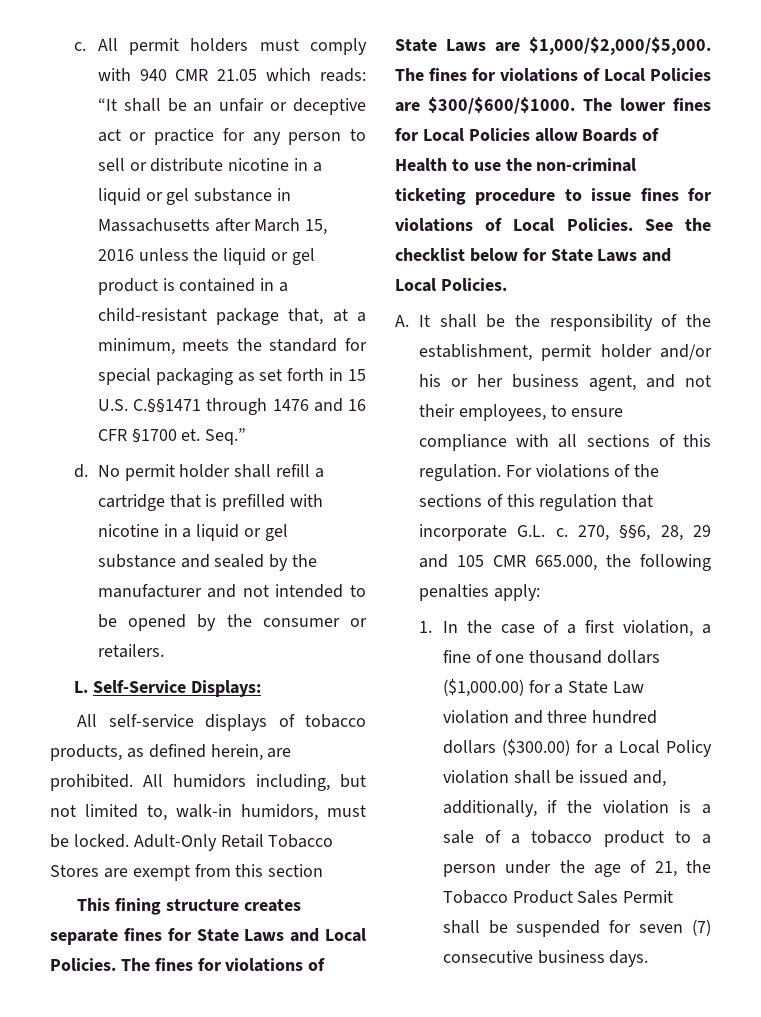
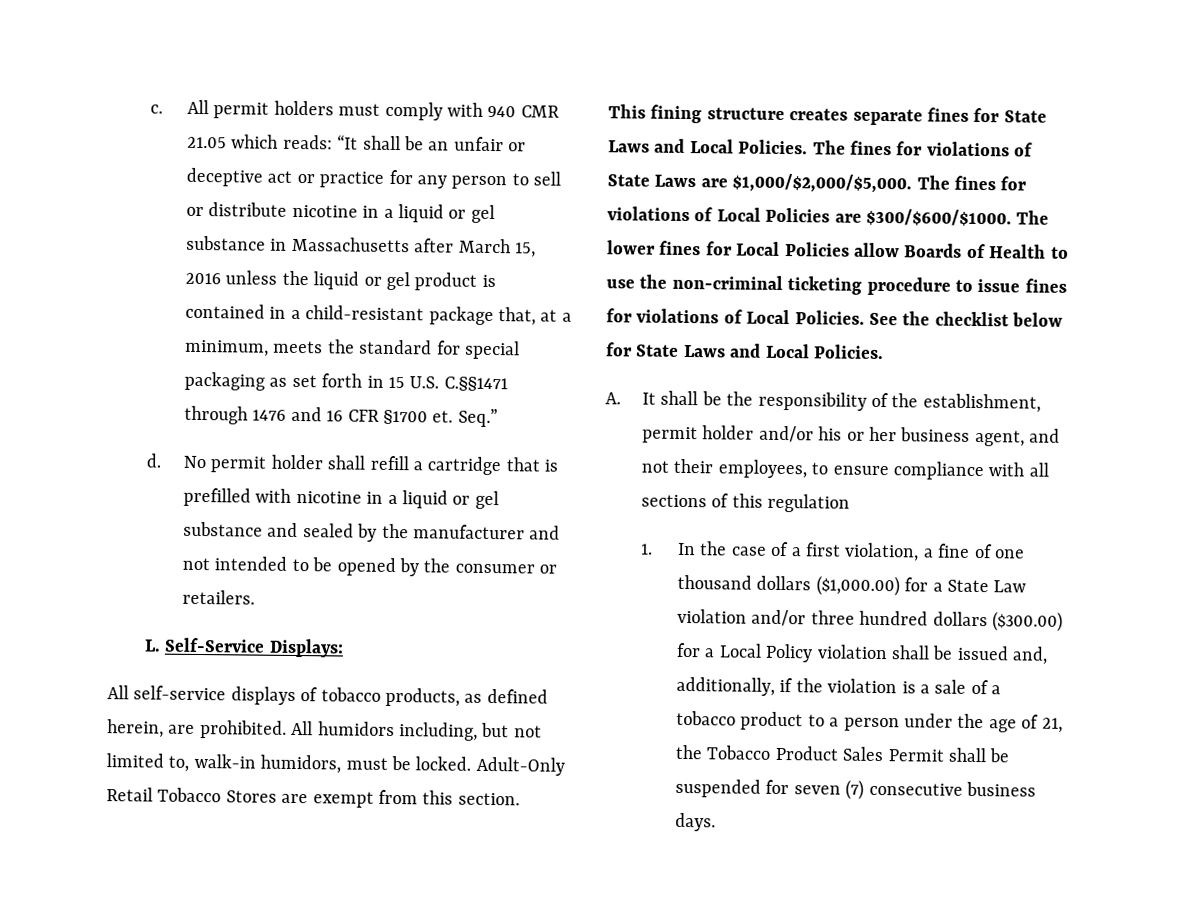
[268,864,324,877] section -> [457,792,520,806] section.
[418,464,660,481] [418,494,654,511] [418,524,711,541] [418,554,711,571] [418,584,540,601] regulation. For violations of the sections of this regulation that incorporate G.L. c. 270, §§6, 28, 29 and 105 CMR 665.000, the following penalties apply: -> [767,493,851,513] regulation
[513,710,543,724] and -> [751,609,807,627] and/or

